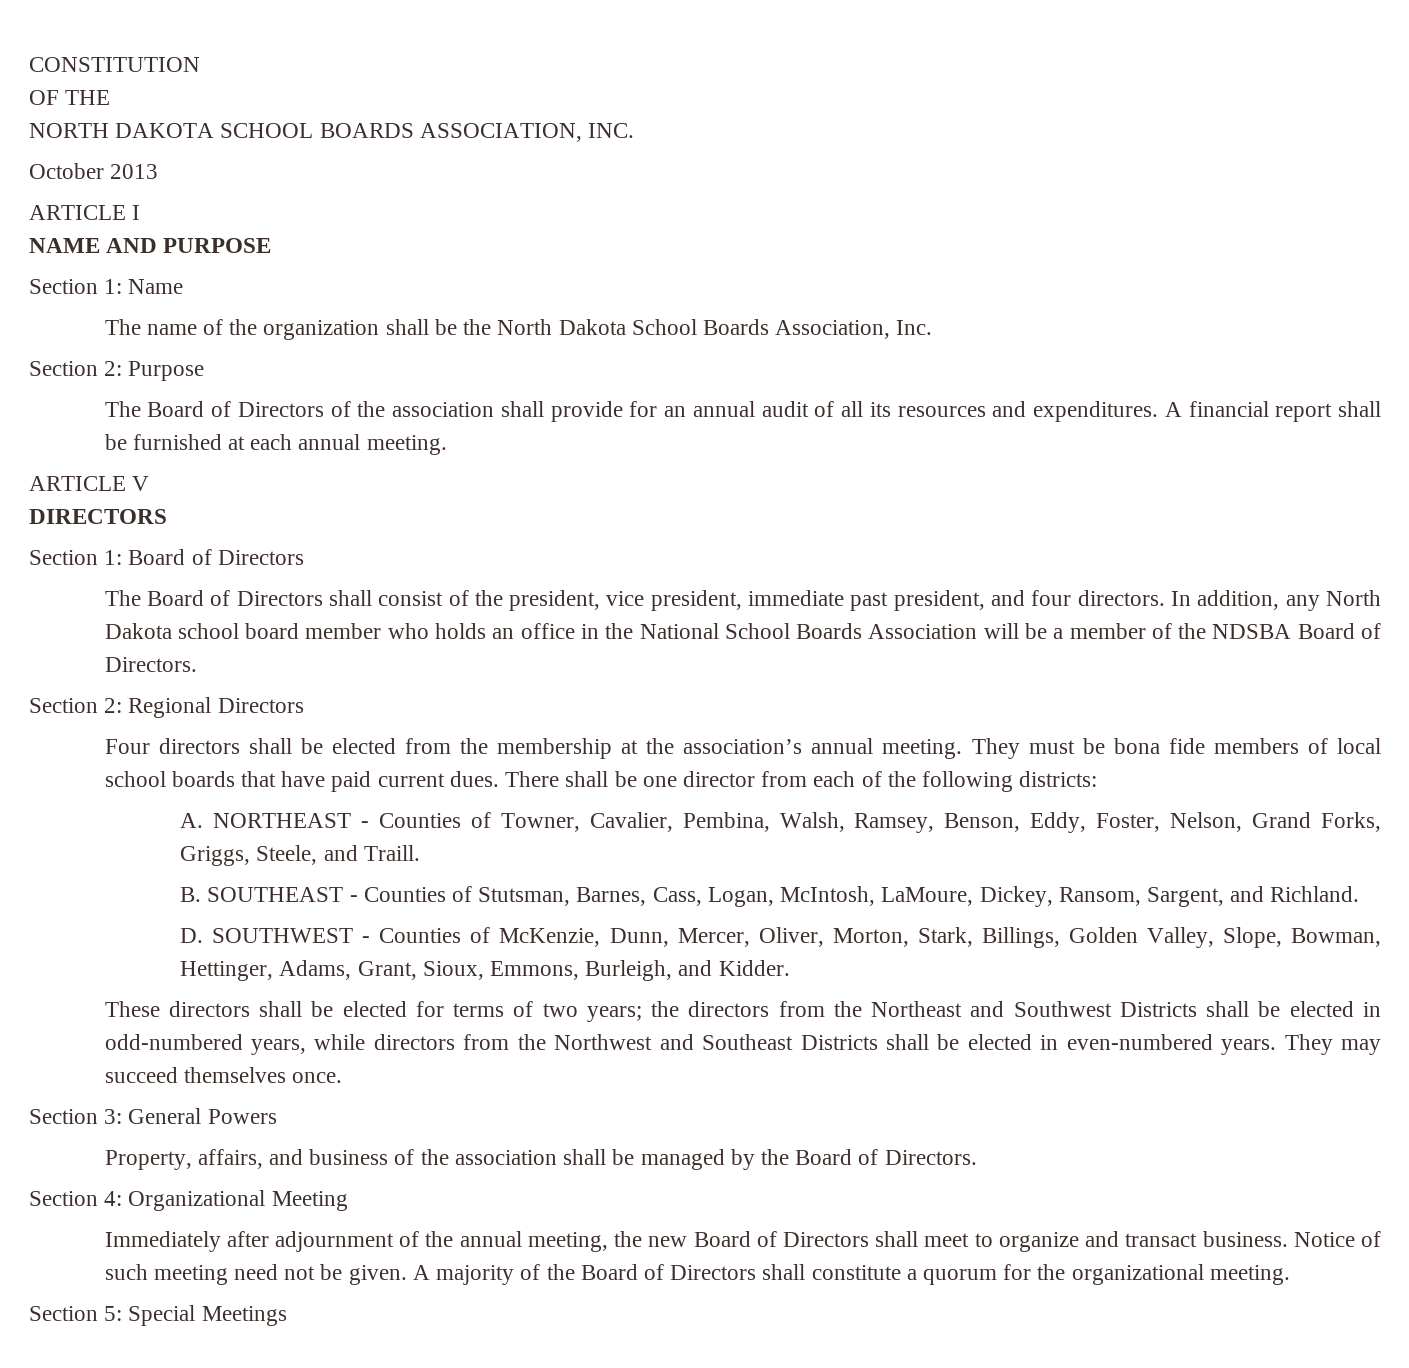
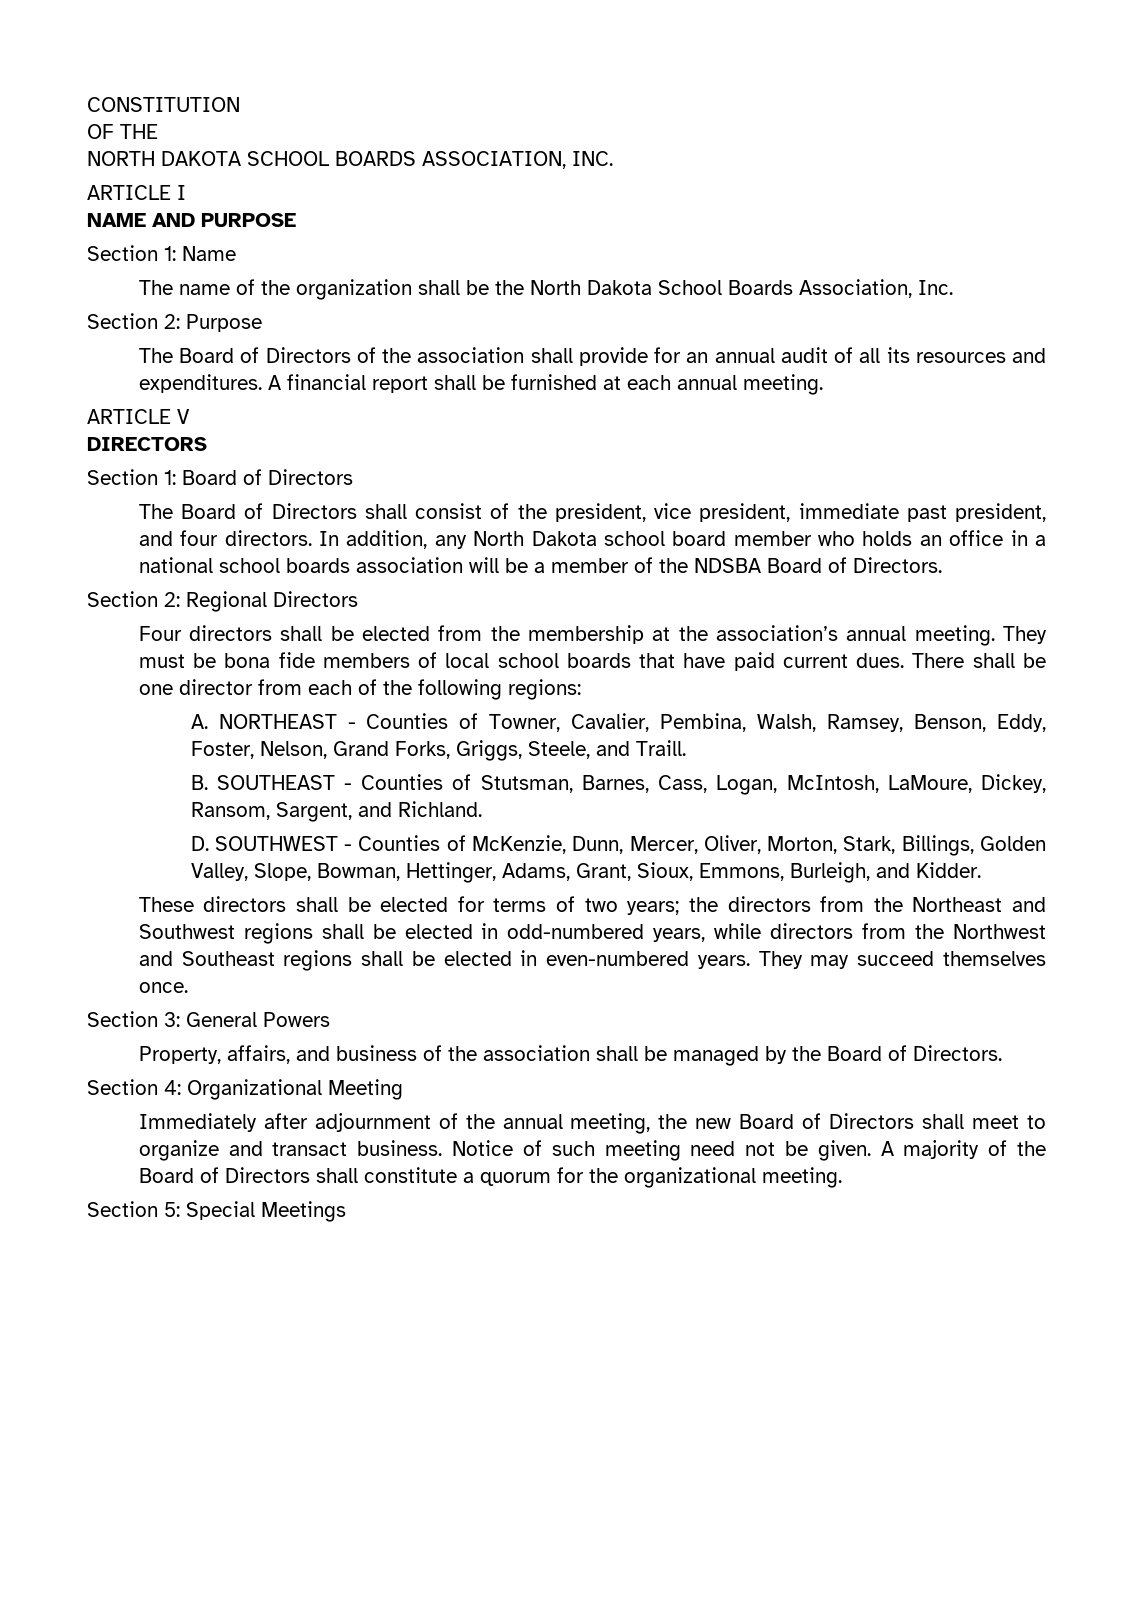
[29,163,159,179] // October 2013 -> (613, 158) none
[605,623,978,639] the National School Boards Association -> [1035,535,1047,546] [138,557,463,573] a national school boards association
[1019,771,1098,787] districts: -> [507,679,581,700] regions:
[1119,1002,1197,1017] Districts -> [243,923,313,944] regions
[800,1035,878,1050] Districts -> [283,950,353,971] regions

